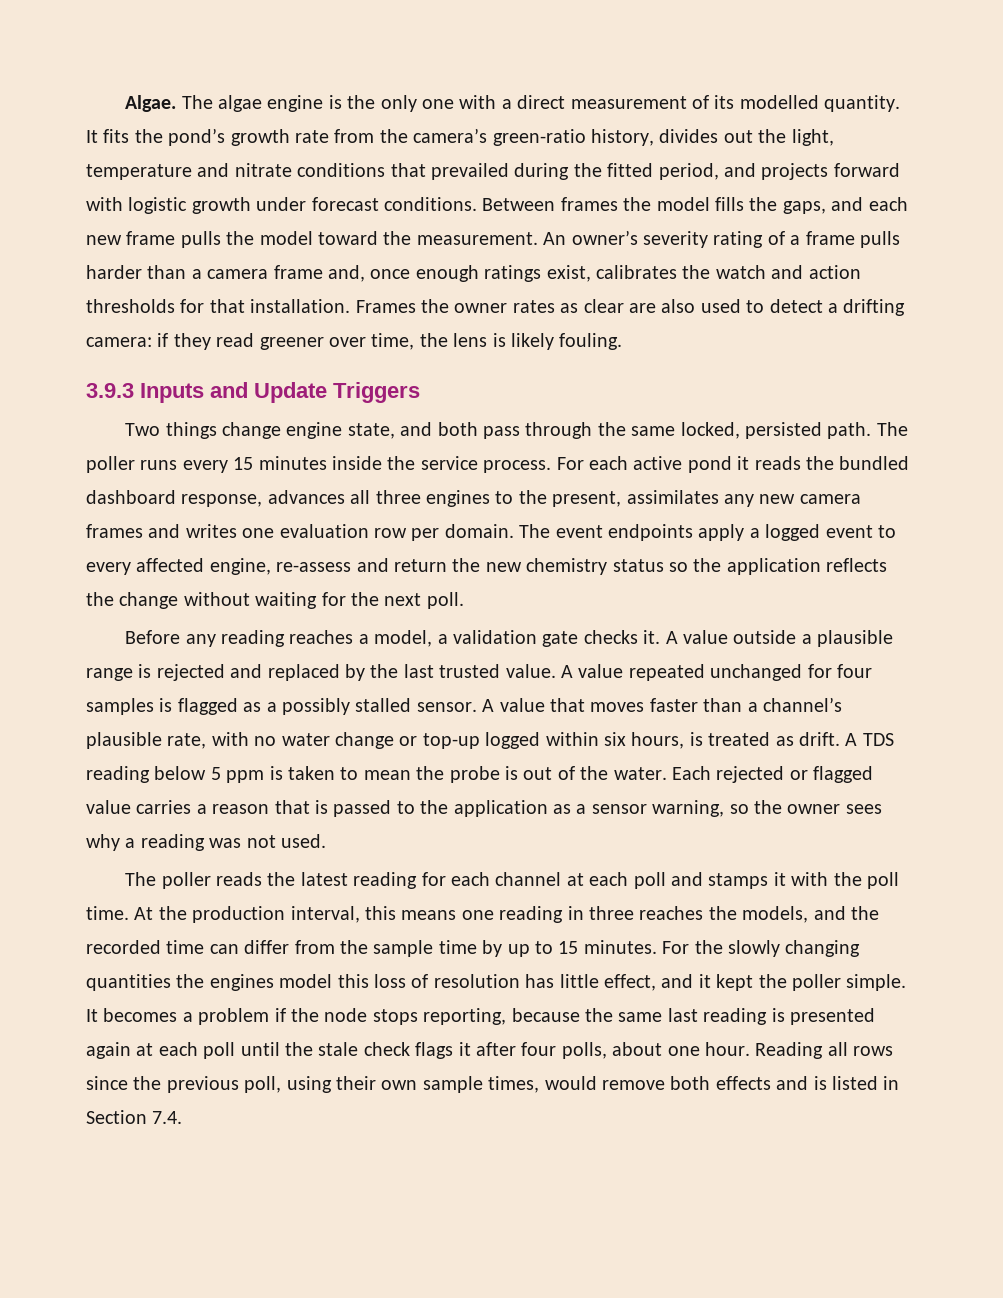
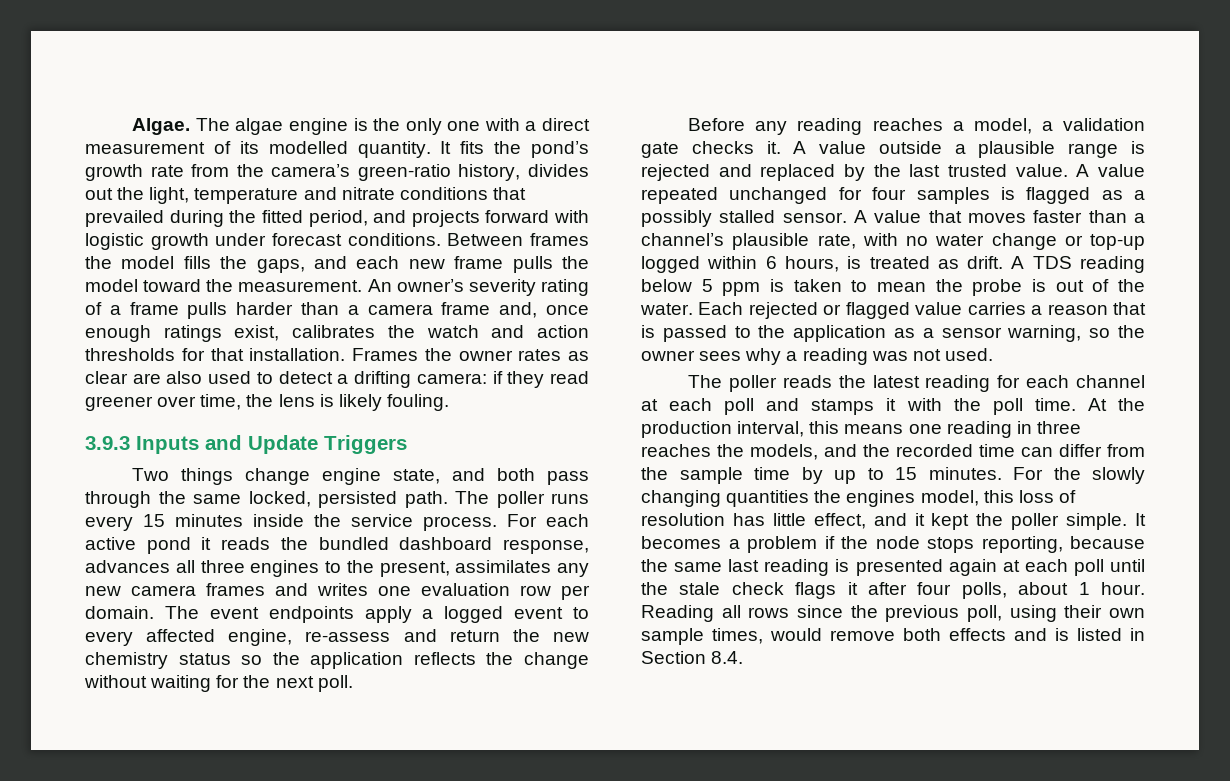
[603,732,626,746] six -> [765,256,777,269] 6
[279,974,333,988] model -> [920,490,979,506] model,
[667,1046,700,1056] one -> [1078,582,1090,595] 1
[152,1111,183,1124] 7.4. -> [711,651,744,664] 8.4.

